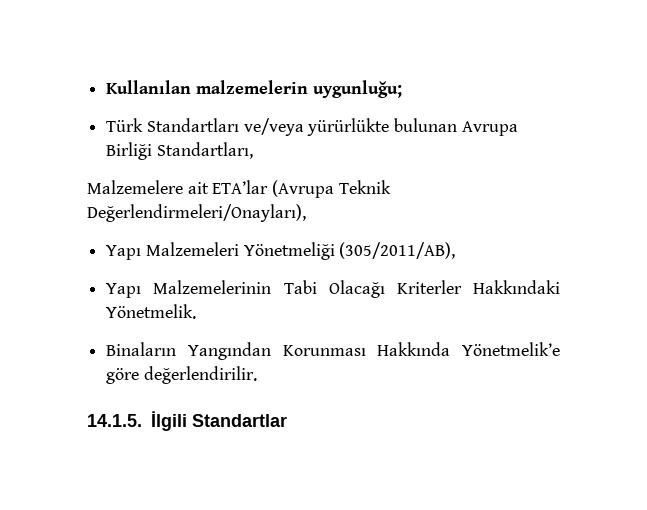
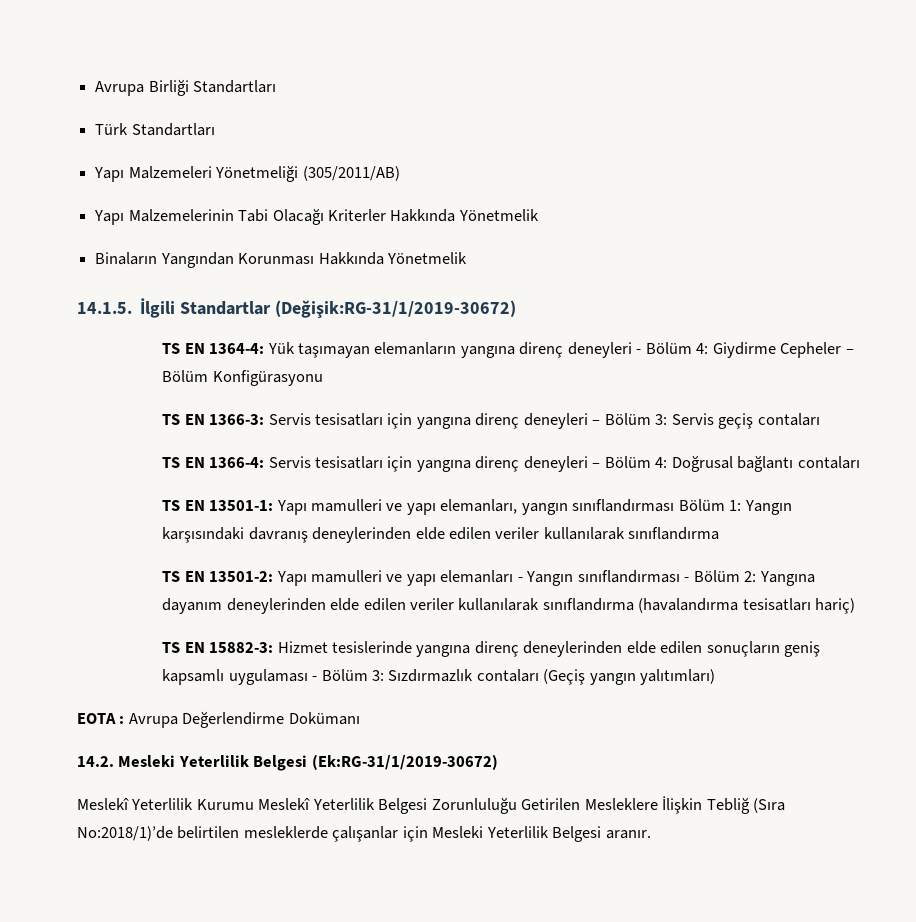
[106,80,402,98] Kullanılan malzemelerin uygunluğu; -> [95,79,277,96] Avrupa Birliği Standartları
[243,118,518,136] [106,142,253,160] [87,180,391,198] [87,204,306,222] ve/veya yürürlükte bulunan Avrupa Birliği Standartları, // Malzemelere ait ETA’lar (Avrupa Teknik Değerlendirmeleri/Onayları), -> (215, 129) none
[339,242,456,259] (305/2011/AB), -> [302,166,400,181] (305/2011/AB)
[473,280,560,294] [106,304,197,319] Hakkındaki Yönetmelik. -> [390,209,539,222] Hakkında Yönetmelik
[462,342,560,356] [106,366,257,384] Yönetmelik’e göre değerlendirilir. -> [386,252,467,264] Yönetmelik
(287, 420) none -> [274,300,516,319] [162,342,854,358] [162,370,323,386] [162,413,820,429] [162,455,860,472] [162,499,792,515] [162,527,720,543] [162,570,815,586] [162,598,856,614] [162,641,821,657] [162,669,716,685] [77,711,360,728] [77,754,498,771] [77,796,786,814] [77,826,651,842] (Değişik:RG-31/1/2019-30672) // TS EN 1364-4: Yük taşımayan elemanların yangına direnç deneyleri - Bölüm 4: Giydirme Cepheler – Bölüm Konfigürasyonu // TS EN 1366-3: Servis tesisatları için yangına direnç deneyleri – Bölüm 3: Servis geçiş contaları // TS EN 1366-4: Servis tesisatları için yangına direnç deneyleri – Bölüm 4: Doğrusal bağlantı contaları // TS EN 13501-1: Yapı mamulleri ve yapı elemanları, yangın sınıflandırması Bölüm 1: Yangın karşısındaki davranış deneylerinden elde edilen veriler kullanılarak sınıflandırma // TS EN 13501-2: Yapı mamulleri ve yapı elemanları - Yangın sınıflandırması - Bölüm 2: Yangına dayanım deneylerinden elde edilen veriler kullanılarak sınıflandırma (havalandırma tesisatları hariç) // TS EN 15882-3: Hizmet tesislerinde yangına direnç deneylerinden elde edilen sonuçların geniş kapsamlı uygulaması - Bölüm 3: Sızdırmazlık contaları (Geçiş yangın yalıtımları) // EOTA : Avrupa Değerlendirme Dokümanı // 14.2. Mesleki Yeterlilik Belgesi (Ek:RG-31/1/2019-30672) // Meslekî Yeterlilik Kurumu Meslekî Yeterlilik Belgesi Zorunluluğu Getirilen Mesleklere İlişkin Tebliğ (Sıra No:2018/1)’de belirtilen mesleklerde çalışanlar için Mesleki Yeterlilik Belgesi aranır.

